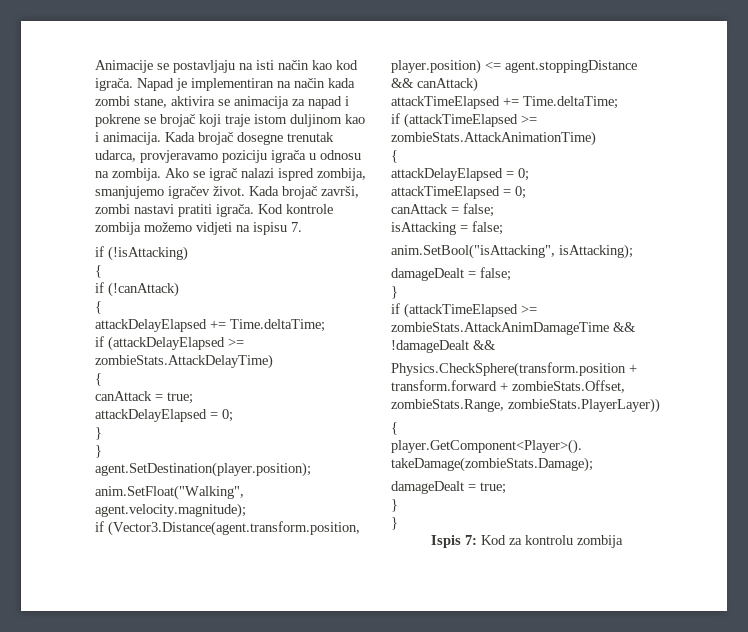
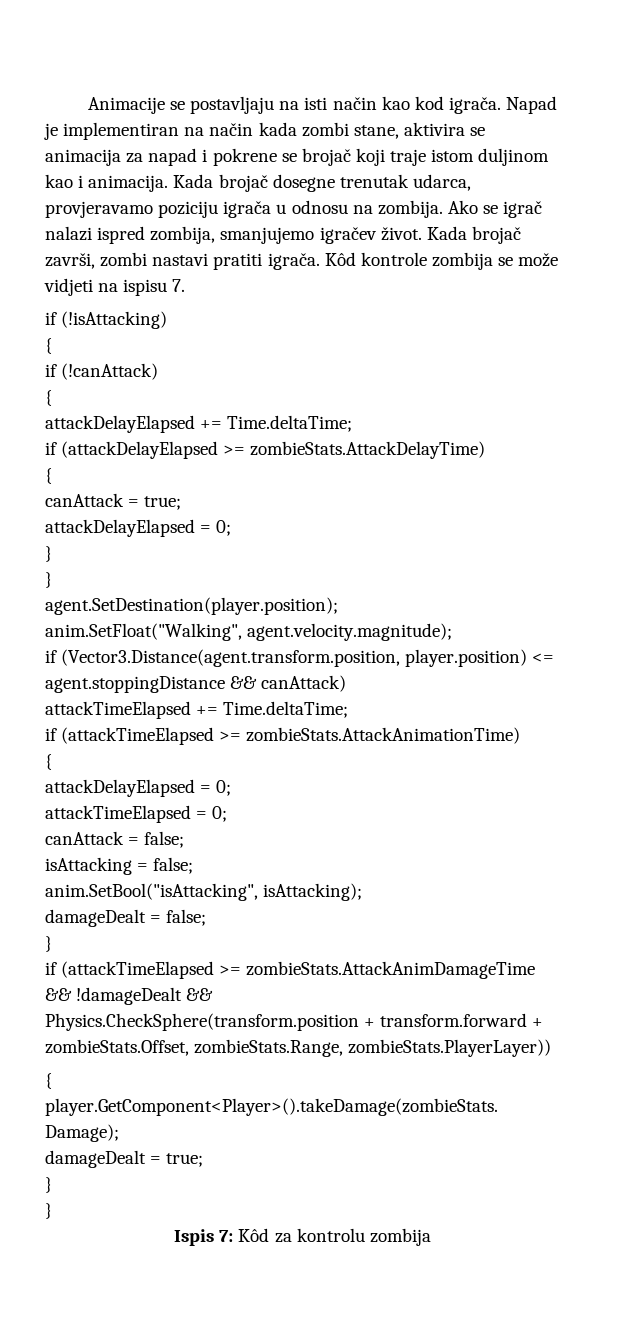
[258,204,283,214] Kod -> [324,252,356,266] Kôd
[144,222,192,232] možemo -> [498,253,559,267] se može
[481,535,506,545] Kod -> [238,1228,270,1242] Kôd

